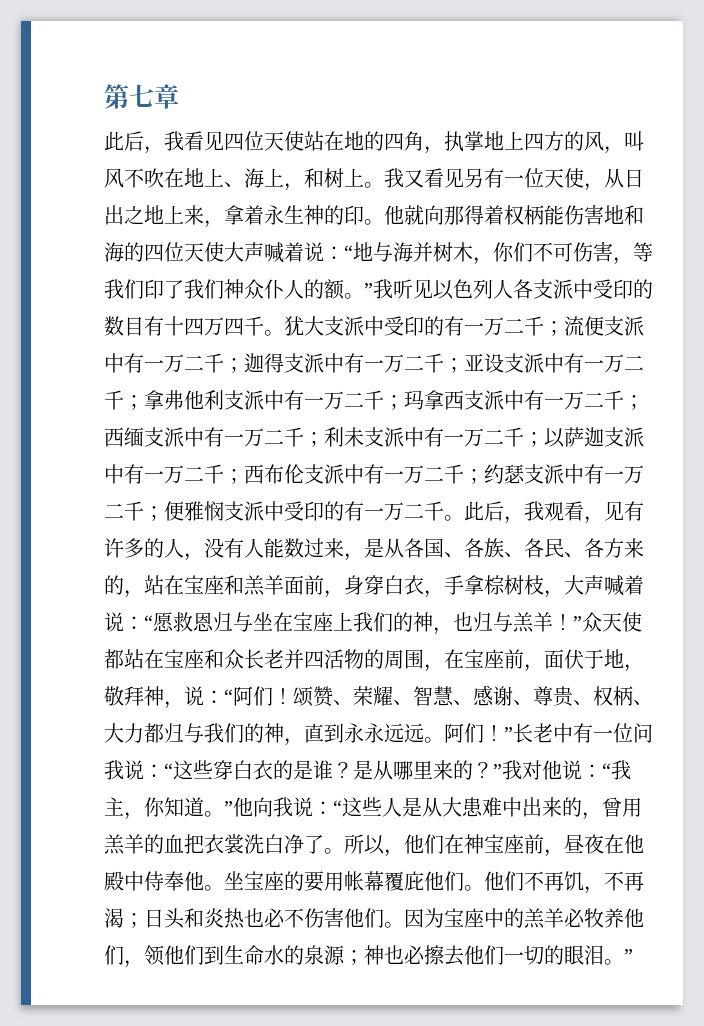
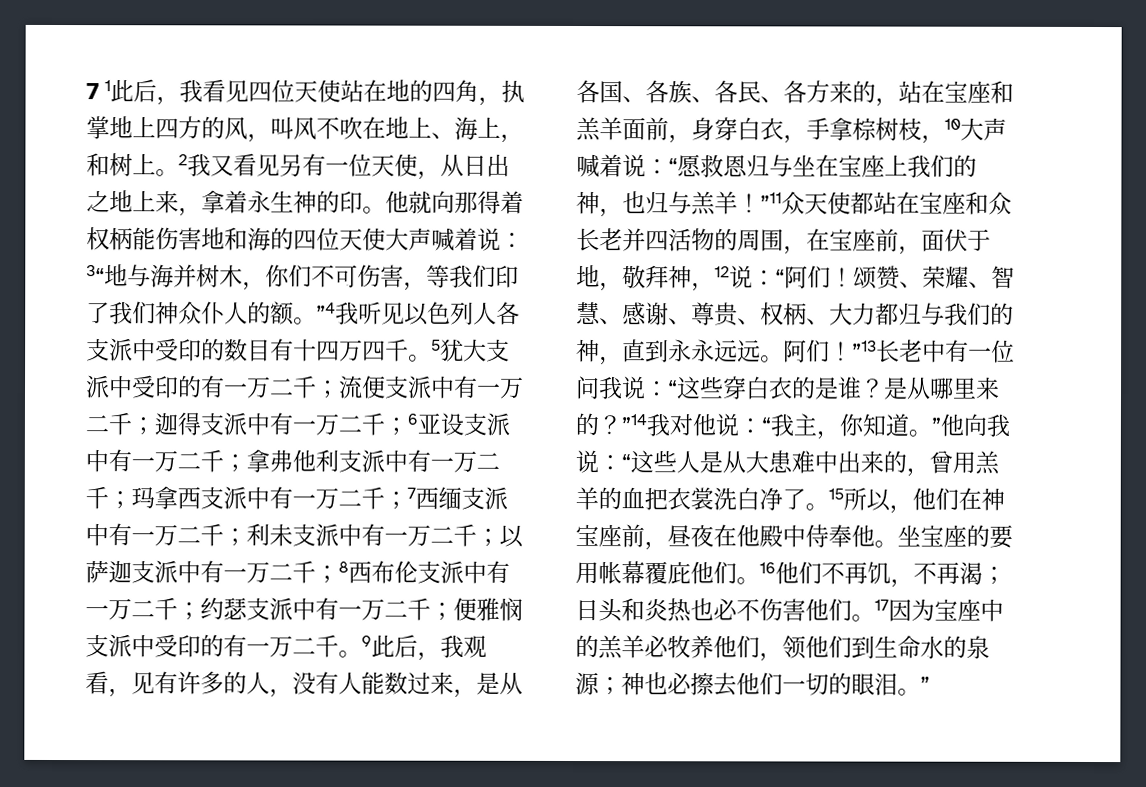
[104,84,179,109] 第七章 // -> [86,80,112,100] 7 1
(384, 185) none -> [178,154,188,166] 2
[344,245,353,260] “ -> [86,265,105,285] 3“
[364,283,373,297] ” -> [316,302,336,322] ”4
(284, 333) none -> [431,339,441,351] 5
(464, 365) none -> [407,413,418,425] 6
(644, 402) none -> [407,487,416,499] 7
(244, 476) none -> [338,561,349,573] 8
(464, 518) none -> [361,635,372,647] 9
(564, 594) none -> [944,118,961,130] 10
[573,616,582,630] ” -> [760,192,782,212] ”11
(184, 705) none -> [714,266,730,278] 12
[504,727,513,741] ” -> [852,340,877,360] ”13
[493,764,502,778] ” -> [621,414,647,434] ”14
(344, 851) none -> [828,488,844,500] 15
(484, 888) none -> [759,562,776,574] 16
(404, 925) none -> [874,599,889,611] 17

